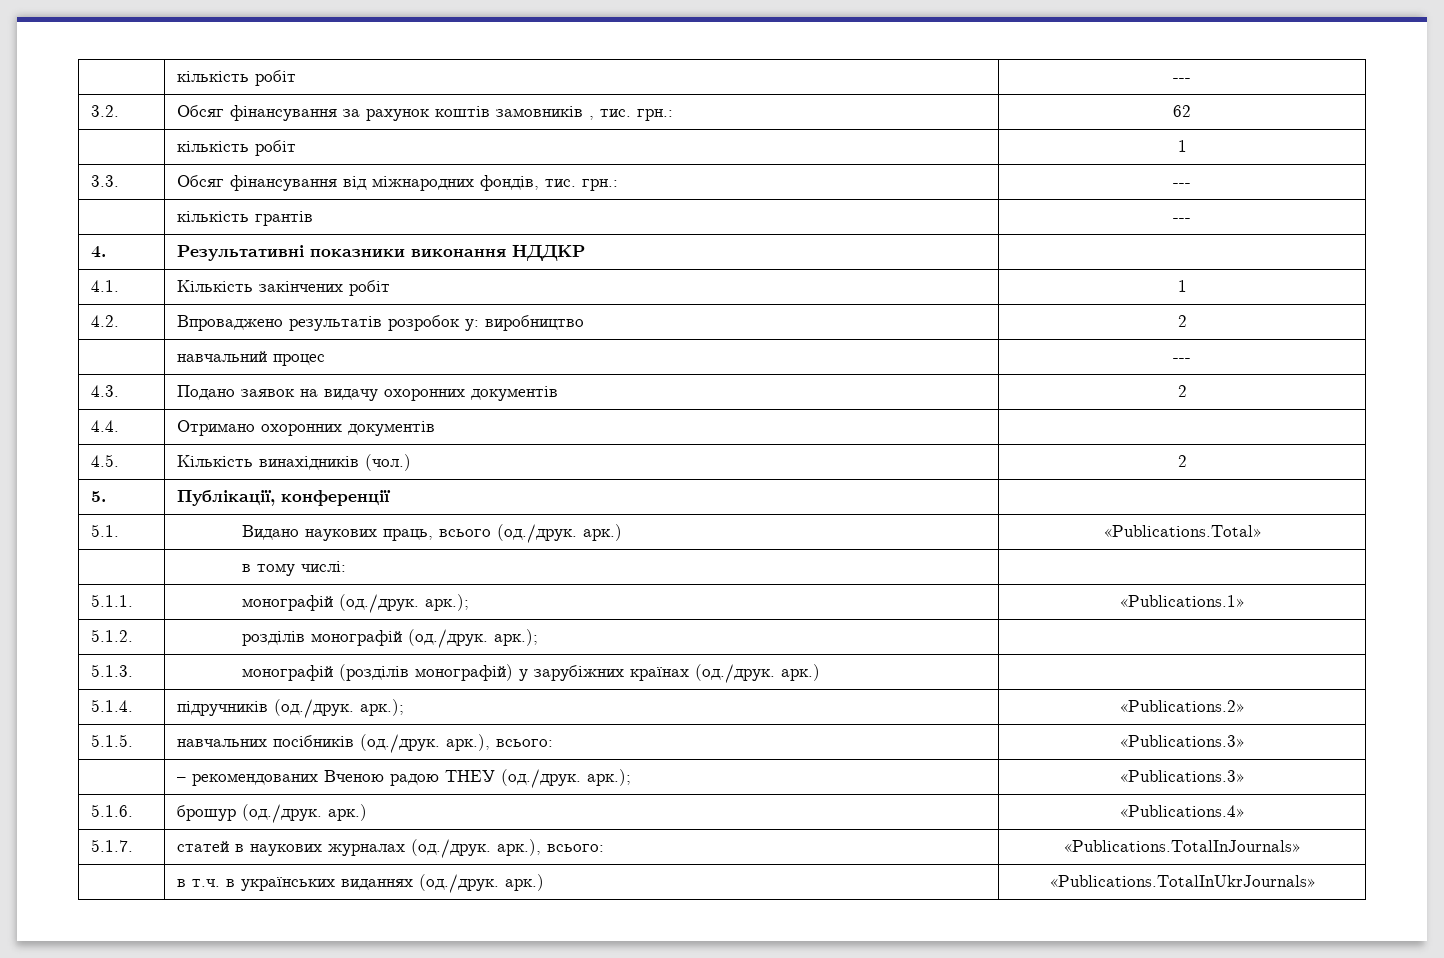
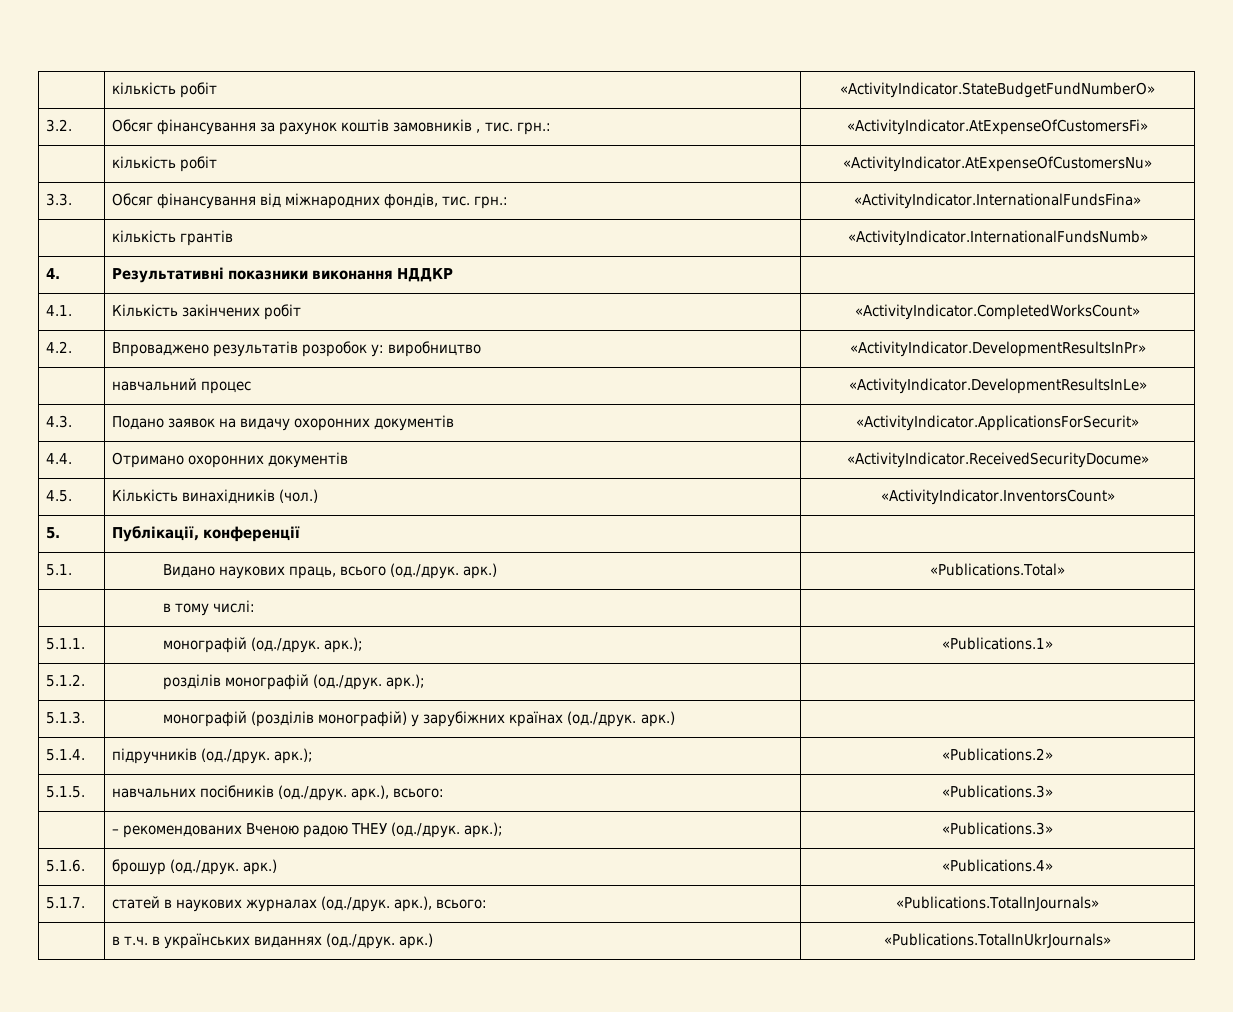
[177,70,297,86] [1173,78,1191,82] | кількість робіт | --- -> [112,82,218,98] [840,82,1156,98] | кількість робіт | «ActivityIndicator.StateBudgetFundNumberO»
[1173,105,1191,117] [177,140,297,156] [1177,140,1187,152] 62 // | кількість робіт | 1 -> [846,119,1149,135] [112,156,218,172] [843,156,1153,172] «ActivityIndicator.AtExpenseOfCustomersFi» // | кількість робіт | «ActivityIndicator.AtExpenseOfCustomersNu»
[1173,183,1191,187] --- -> [853,193,1142,209] «ActivityIndicator.InternationalFundsFina»
[1173,218,1191,222] --- -> [847,230,1148,246] «ActivityIndicator.InternationalFundsNumb»
[1177,280,1187,292] 1 -> [855,304,1141,320] «ActivityIndicator.CompletedWorksCount»
[1177,315,1187,327] 2 -> [849,341,1146,357] «ActivityIndicator.DevelopmentResultsInPr»
[1173,358,1191,362] --- -> [848,378,1147,394] «ActivityIndicator.DevelopmentResultsInLe»
[1177,385,1187,397] 2 -> [856,415,1140,431] «ActivityIndicator.ApplicationsForSecurit»
(436, 428) none -> [846,452,1149,468] «ActivityIndicator.ReceivedSecurityDocume»
[1177,455,1187,467] 2 -> [880,489,1115,505] «ActivityIndicator.InventorsCount»

